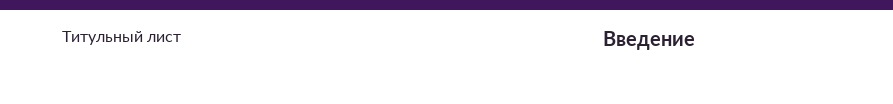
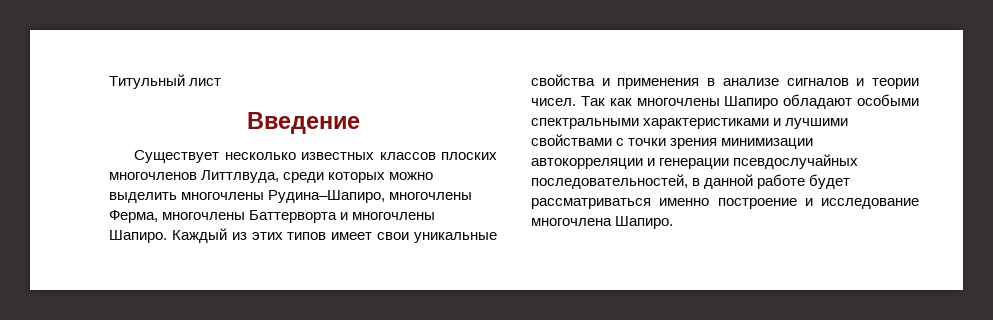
(695, 40) none -> [134,150,497,163] [109,170,434,183] [109,190,473,203] [109,210,436,223] [109,228,498,243] [531,74,919,89] [531,94,919,109] [531,118,849,129] [531,134,814,149] [531,154,859,169] [531,174,851,189] [531,198,919,209] [531,216,674,229] // Существует несколько известных классов плоских многочленов Литтлвуда, среди которых можно выделить многочлены Рудина–Шапиро, многочлены Ферма, многочлены Баттерворта и многочлены Шапиро. Каждый из этих типов имеет свои уникальные свойства и применения в анализе сигналов и теории чисел. Так как многочлены Шапиро обладают особыми спектральными характеристиками и лучшими свойствами с точки зрения минимизации автокорреляции и генерации псевдослучайных последовательностей, в данной работе будет рассматриваться именно построение и исследование многочлена Шапиро.

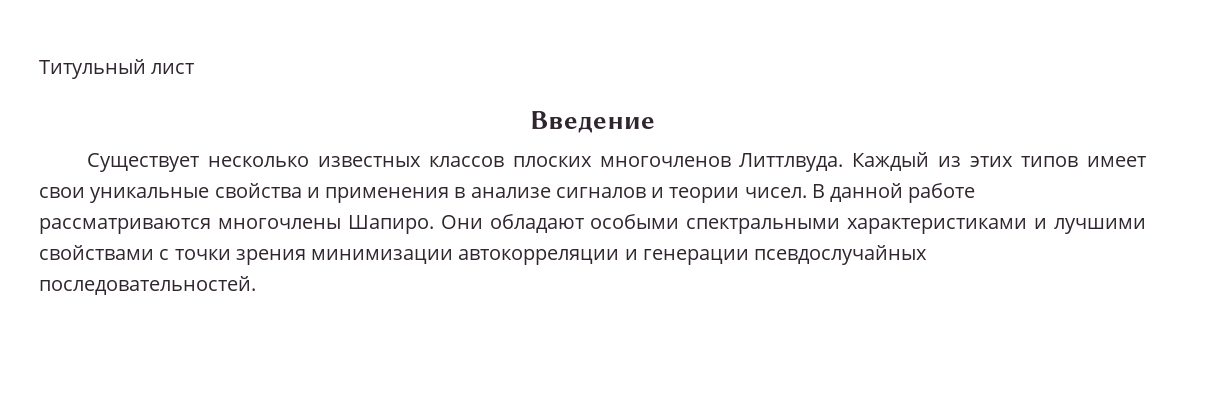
[201,170,434,183] [109,190,473,203] [109,210,436,223] [109,230,167,243] Литтлвуда, среди которых можно выделить многочлены Рудина–Шапиро, многочлены Ферма, многочлены Баттерворта и многочлены Шапиро. -> [739,153,844,172] Литтлвуда.
[580,96,779,109] Так как многочлены Шапиро -> [811,183,976,203] [39,215,483,234] В данной работе рассматриваются многочлены Шапиро. Они
[531,174,851,189] [531,198,919,209] [531,216,674,229] последовательностей, в данной работе будет рассматриваться именно построение и исследование многочлена Шапиро. -> [39,276,256,295] последовательностей.

